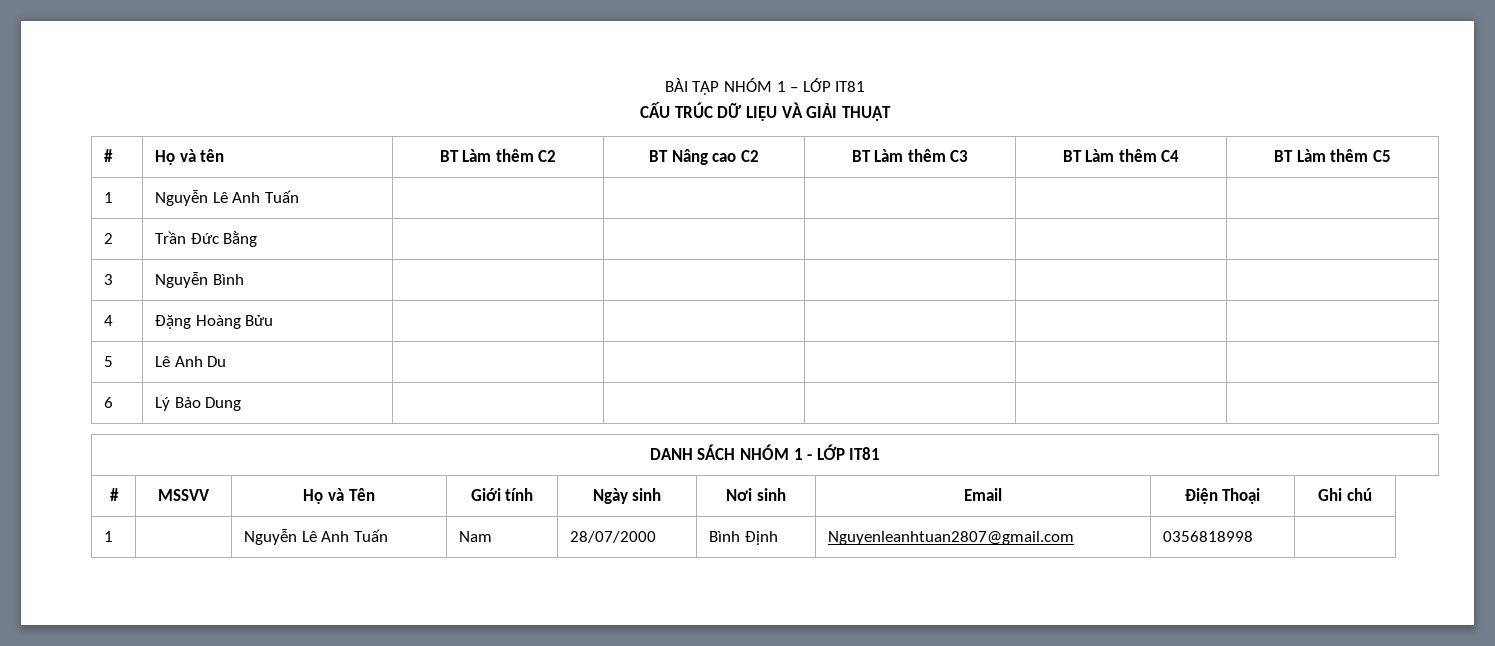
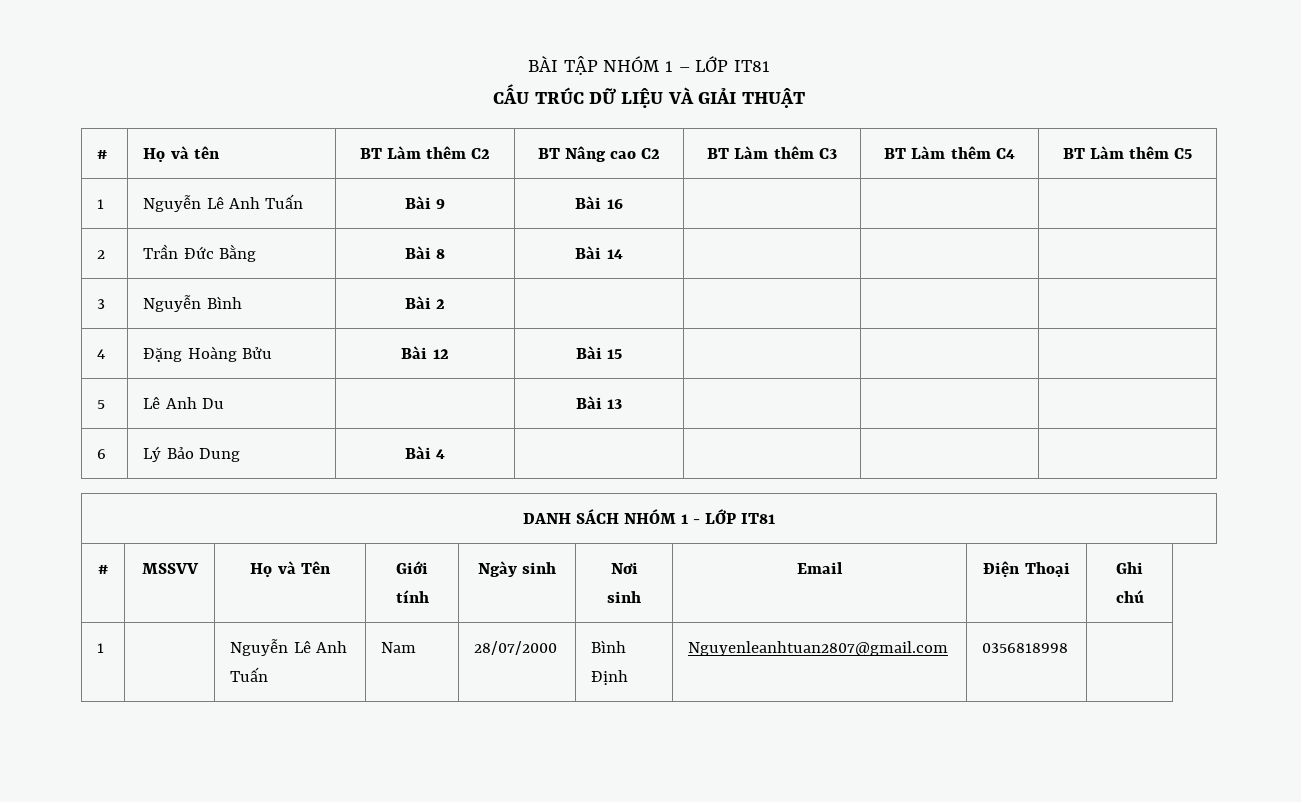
(299, 196) | -> [404,196,446,209] [575,196,623,209] Bài 9 | Bài 16
(258, 239) | -> [404,246,446,259] [575,246,623,259] Bài 8 | Bài 14
(244, 279) none -> [404,296,446,309] Bài 2
(274, 320) | -> [401,346,449,359] [575,346,623,359] Bài 12 | Bài 15
(227, 361) none -> [575,396,623,409] Bài 13
(242, 404) none -> [404,446,446,459] Bài 4

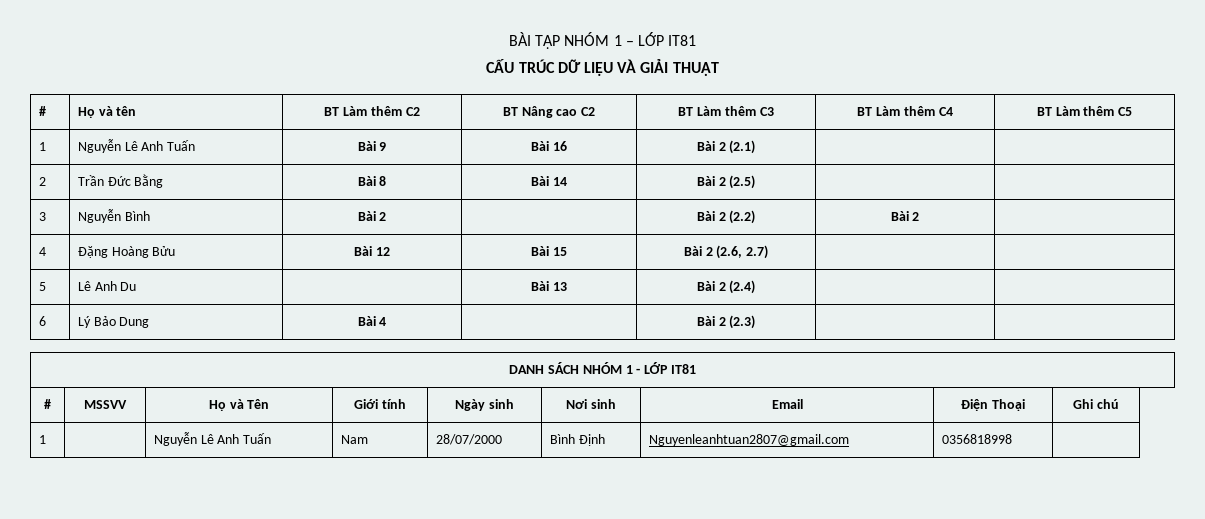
(623, 204) none -> [696,140,756,154] Bài 2 (2.1)
(623, 254) none -> [696,175,756,189] Bài 2 (2.5)
(446, 304) | -> [696,210,756,224] [890,211,920,221] Bài 2 (2.2) | Bài 2
(623, 354) none -> [683,245,769,259] Bài 2 (2.6, 2.7)
(623, 404) none -> [696,280,756,294] Bài 2 (2.4)
(446, 454) none -> [696,315,756,329] Bài 2 (2.3)

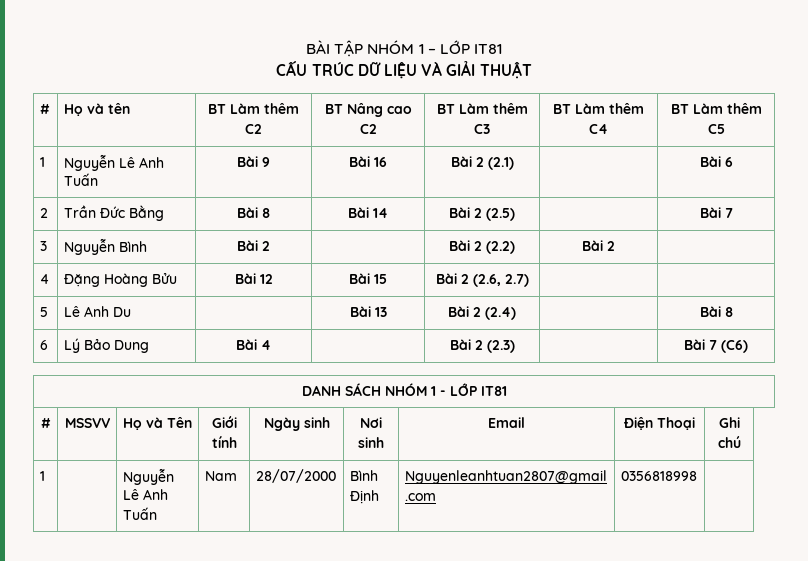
(756, 147) none -> [699,156,733,167] Bài 6
(756, 182) none -> [699,207,733,218] Bài 7
(756, 287) none -> [699,306,733,317] Bài 8
(756, 322) none -> [684,339,748,353] Bài 7 (C6)

